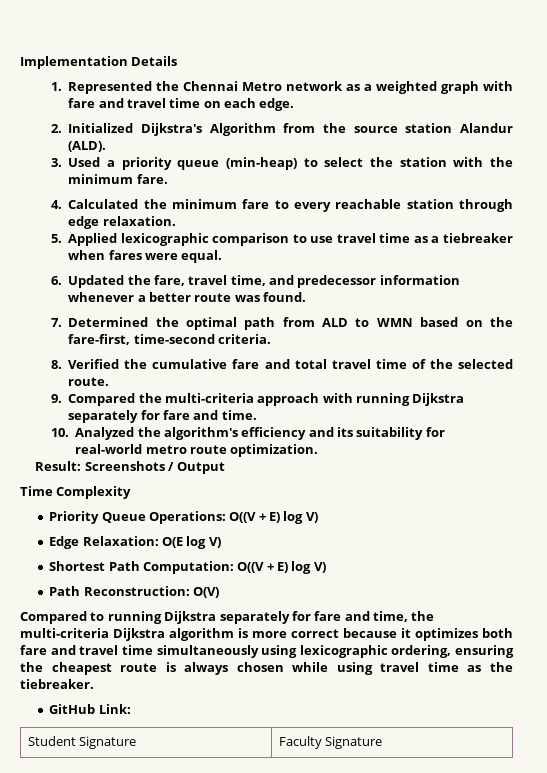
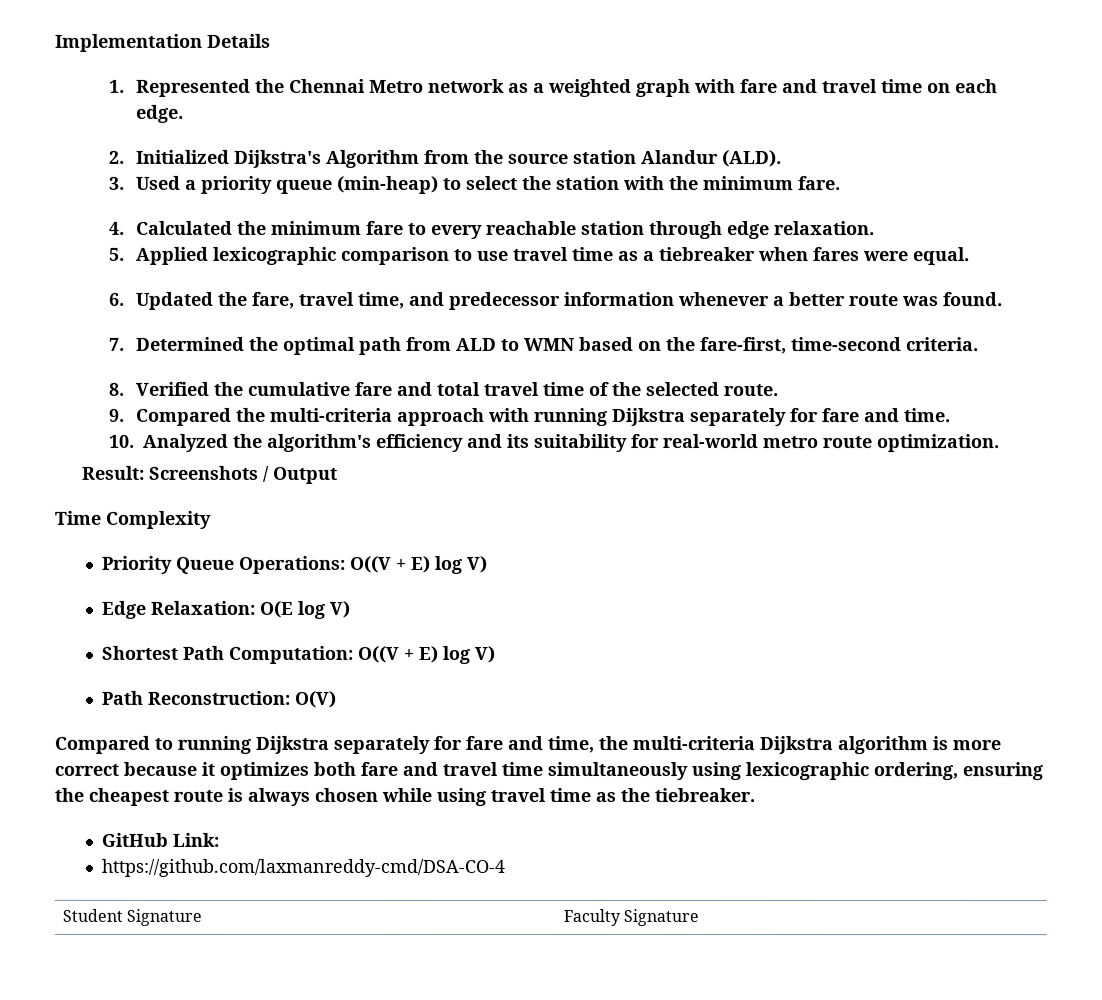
(131, 709) none -> [100,858,505,877] // https://github.com/laxmanreddy-cmd/DSA-CO-4

